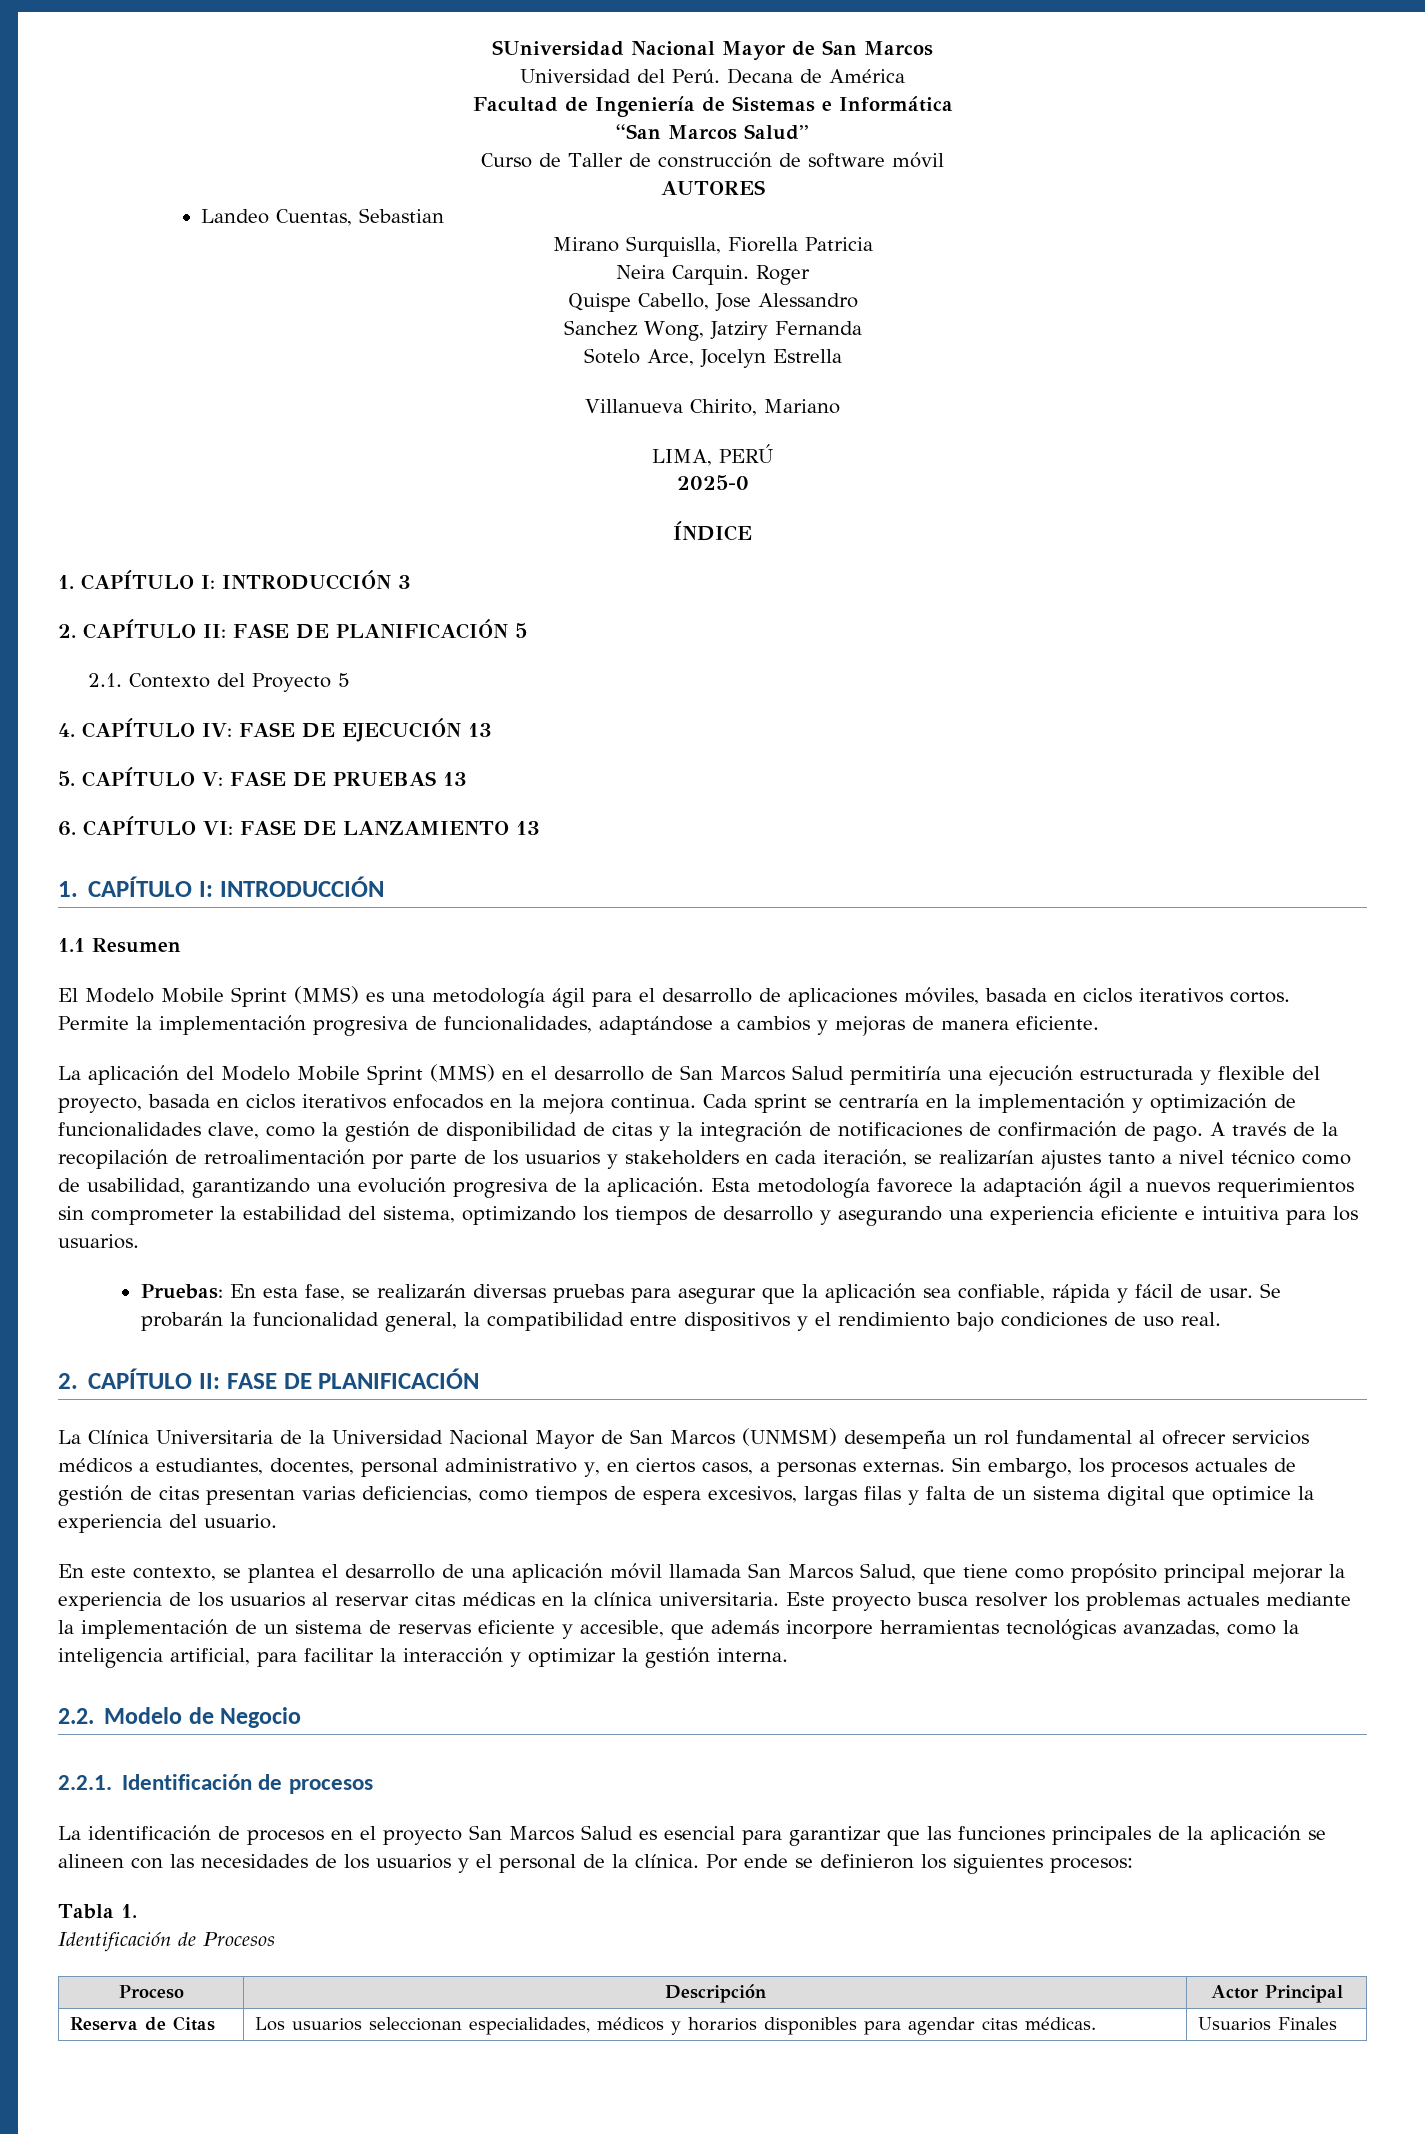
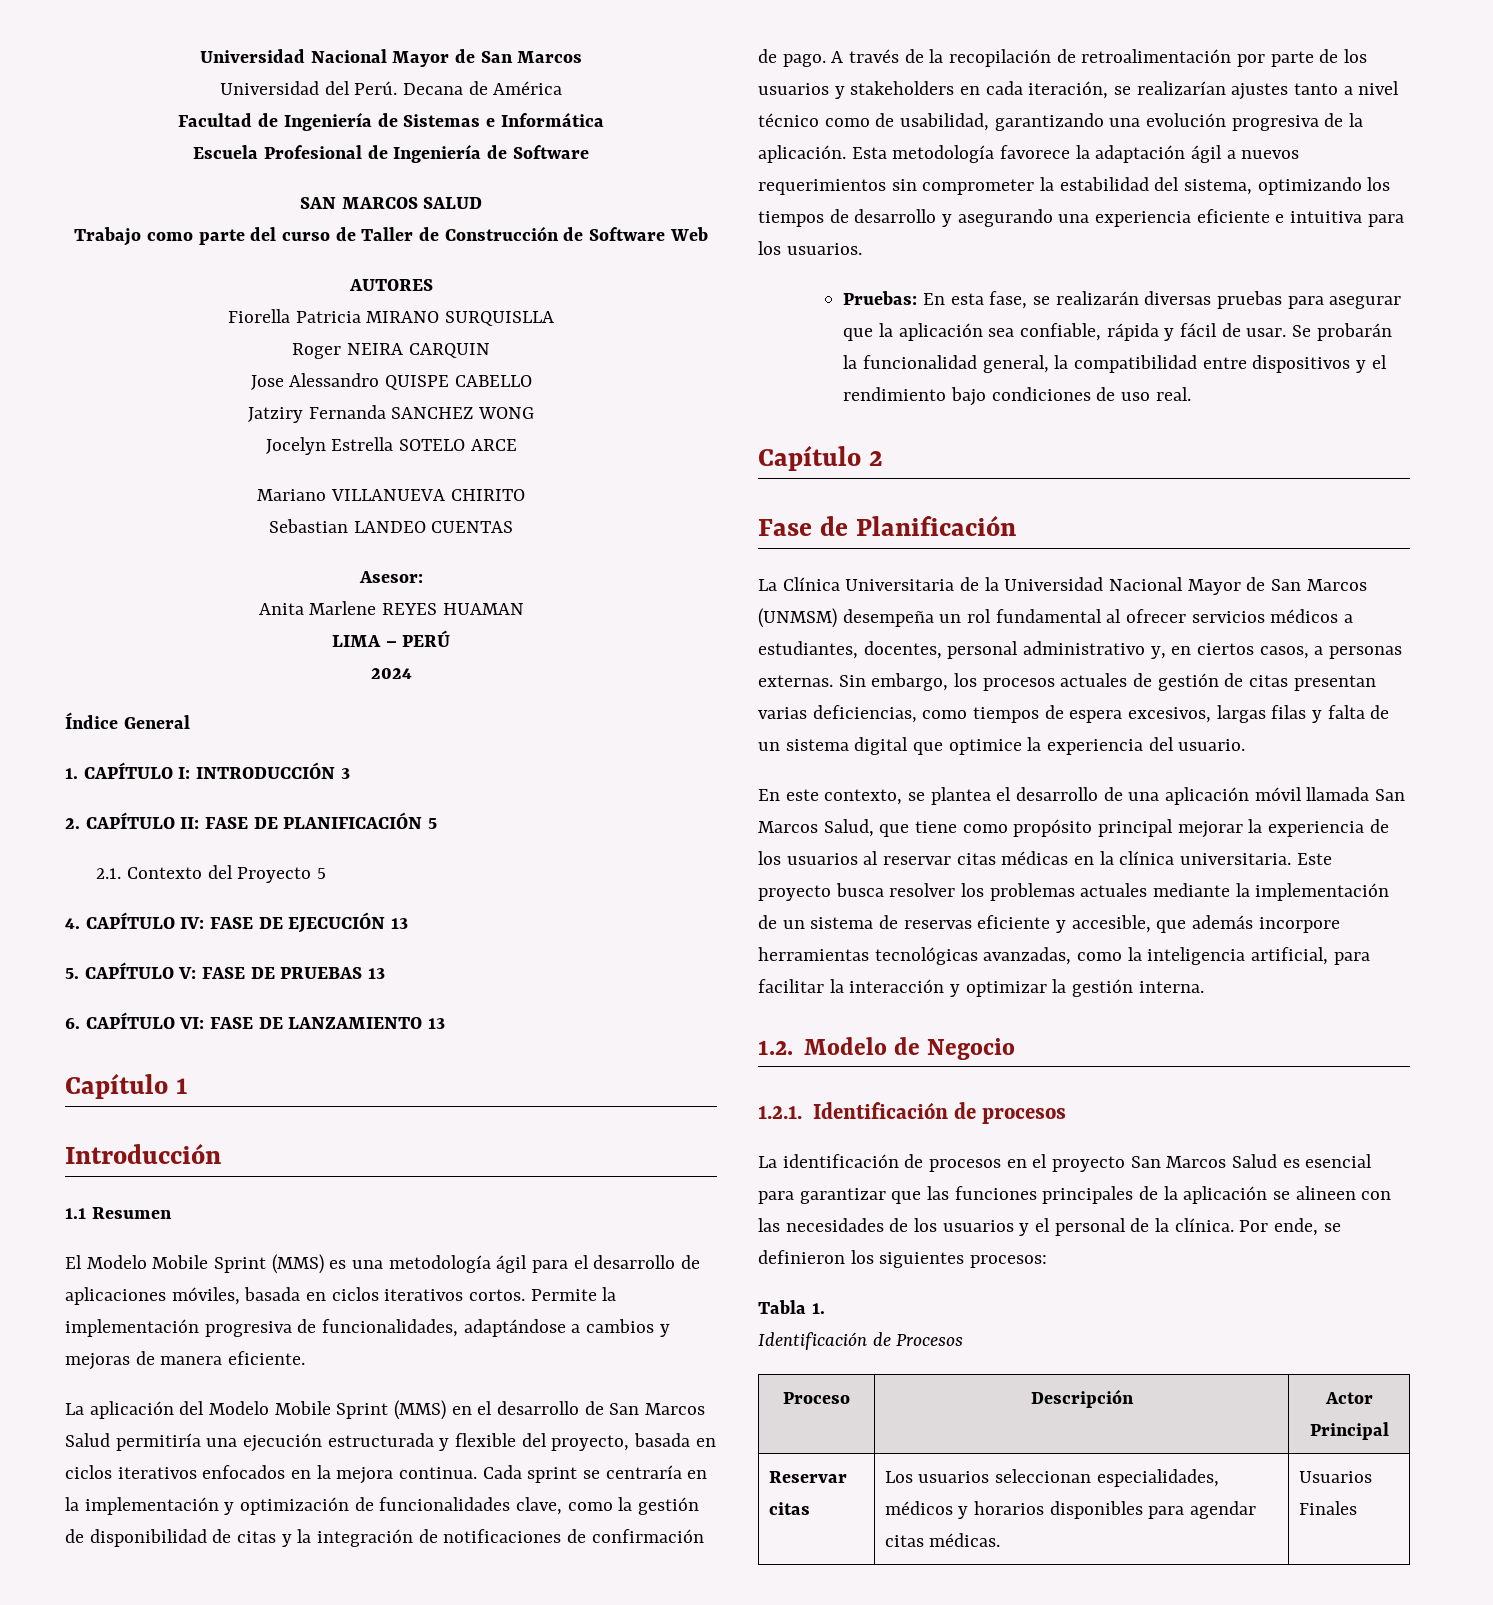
[492,40,624,56] SUniversidad -> [199,49,305,63] Universidad
[616,124,809,140] [481,152,944,168] [660,180,765,195] [201,208,445,226] [552,236,721,257] “San Marcos Salud” // Curso de Taller de construcción de software móvil // AUTORES // Landeo Cuentas, Sebastian // Mirano Surquislla, -> [193,144,589,163] [299,197,483,209] [74,226,708,246] [348,279,433,291] Escuela Profesional de Ingeniería de Software // SAN MARCOS SALUD // Trabajo como parte del curso de Taller de Construcción de Software Web // AUTORES //
[616,265,749,285] // Neira Carquin. -> [366,311,555,326] MIRANO SURQUISLLA //
[567,293,709,312] // Quispe Cabello, -> [347,343,490,358] NEIRA CARQUIN //
[563,320,704,341] // Sanchez Wong, -> [384,375,532,390] QUISPE CABELLO //
[583,348,694,366] // Sotelo Arce, -> [391,407,535,419] SANCHEZ WONG //
[585,399,757,416] // Villanueva Chirito, -> [398,439,517,451] SOTELO ARCE //
[652,444,773,466] [676,475,749,490] [673,521,752,541] // LIMA, PERÚ // 2025-0 // ÍNDICE -> [331,489,525,501] [268,519,514,533] [358,571,423,583] [258,601,524,615] [331,630,451,647] [370,668,412,679] [65,712,190,729] VILLANUEVA CHIRITO // Sebastian LANDEO CUENTAS // Asesor: // Anita Marlene REYES HUAMAN // LIMA – PERÚ // 2024 // Índice General
[58,876,384,897] 1. CAPÍTULO I: INTRODUCCIÓN -> [65,1073,188,1099] [65,1143,221,1164] Capítulo 1 // Introducción
[58,1368,480,1389] 2. CAPÍTULO II: FASE DE PLANIFICACIÓN -> [758,445,883,471] [758,515,1016,536] Capítulo 2 // Fase de Planificación
[58,1708,94,1724] 2.2. -> [758,1040,793,1055] 1.2.
[58,1775,112,1790] 2.2.1. -> [758,1106,802,1119] 1.2.1.
[743,1854,788,1868] ende -> [1274,1218,1319,1236] ende,
[69,2016,215,2031] Reserva de Citas -> [768,1471,847,1483] [768,1502,810,1515] Reservar citas

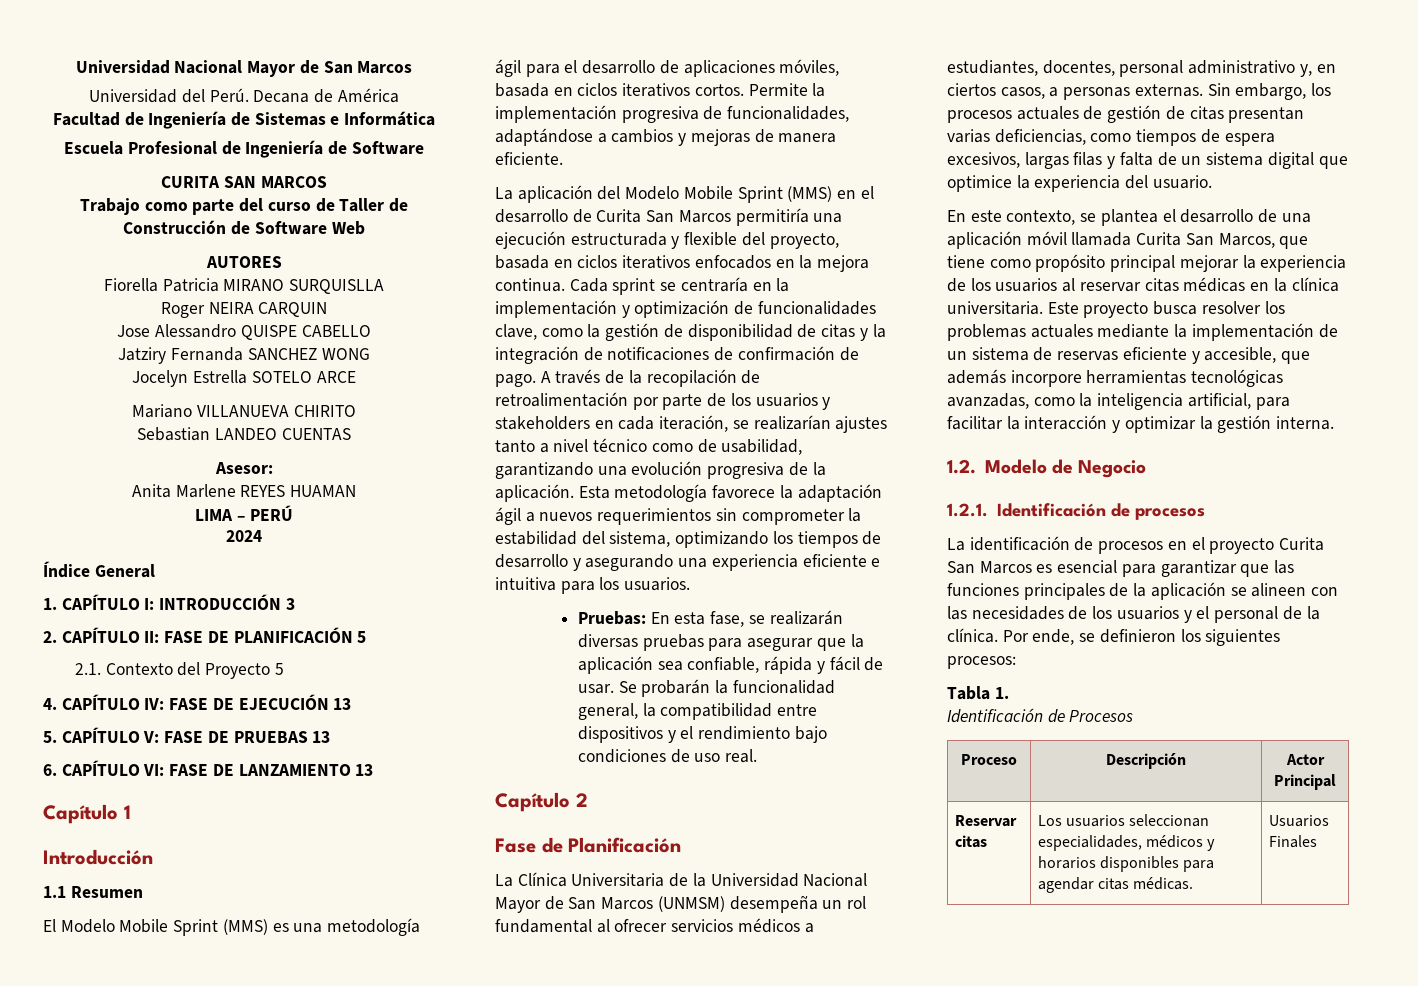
(589, 152) none -> [161,176,221,188] CURITA
[423,197,483,209] SALUD -> (327, 182) none
[609,1403,706,1415] [65,1433,110,1447] San Marcos Salud -> [596,209,731,223] Curita San Marcos
[1375,789,1406,801] [758,819,874,837] San Marcos Salud, -> [1136,232,1275,248] Curita San Marcos,
[1130,1154,1278,1168] San Marcos Salud -> [1279,537,1325,551] [947,561,1032,574] Curita San Marcos

